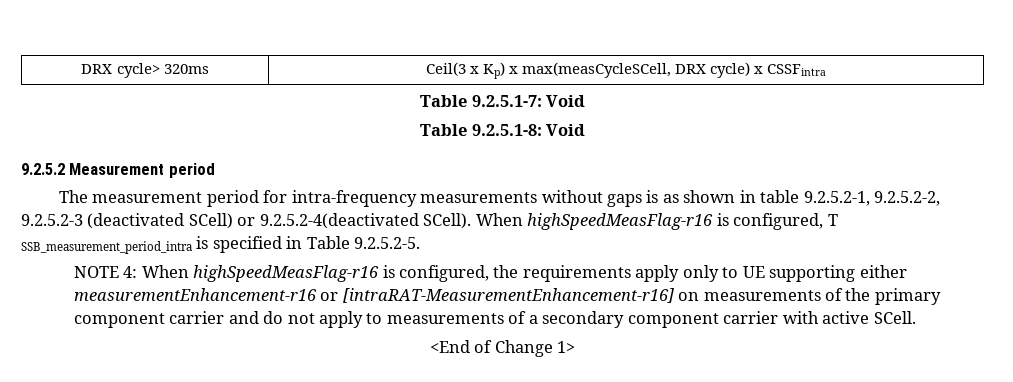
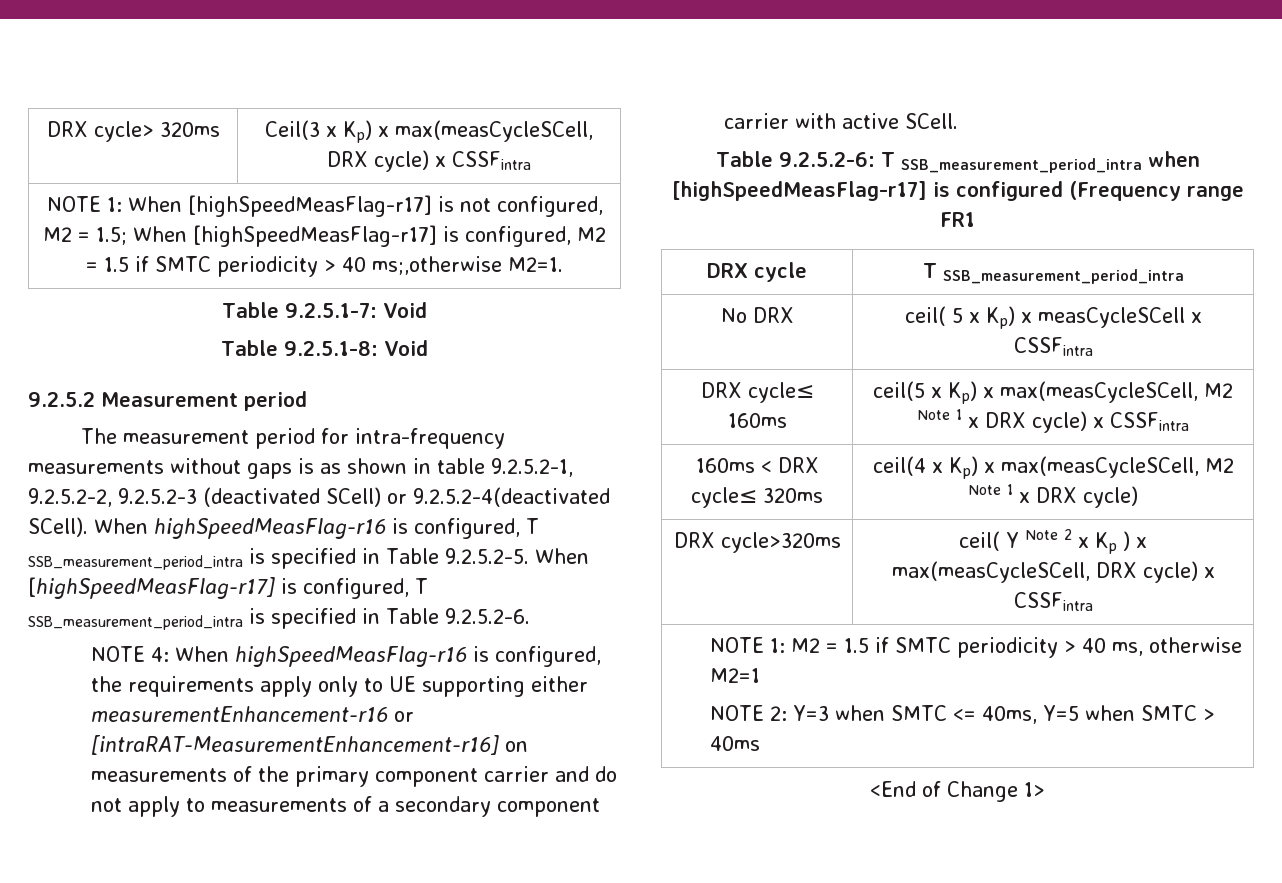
(827, 70) none -> [46,195,603,217] [42,225,606,247] [85,256,563,277] // NOTE 1: When [highSpeedMeasFlag-r17] is not configured, M2 = 1.5; When [highSpeedMeasFlag-r17] is configured, M2 = 1.5 if SMTC periodicity > 40 ms;,otherwise M2=1.
(421, 243) none -> [534,548,589,564] [28,577,428,599] [28,608,530,630] When [highSpeedMeasFlag-r17] is configured, T SSB_measurement_period_intra is specified in Table 9.2.5.2-6.
(916, 317) none -> [715,151,1200,173] [671,181,1244,201] [940,212,975,227] [707,262,807,282] [922,263,1184,284] [720,307,794,323] [904,306,1202,329] [1013,337,1093,356] [700,382,814,403] [727,413,787,428] [873,381,1233,404] [917,409,1189,433] [695,457,819,473] [691,487,823,508] [872,456,1234,479] [968,484,1138,508] [673,532,841,553] [959,529,1147,554] [891,561,1215,583] [1013,592,1093,611] [709,637,1242,658] [709,668,760,683] [709,705,1215,724] [709,736,760,751] // Table 9.2.5.2-6: T SSB_measurement_period_intra when [highSpeedMeasFlag-r17] is configured (Frequency range FR1 // DRX cycle | T SSB_measurement_period_intra // No DRX | ceil( 5 x Kp) x measCycleSCell x CSSFintra // DRX cycle≤ 160ms | ceil(5 x Kp) x max(measCycleSCell, M2 Note 1 x DRX cycle) x CSSFintra // 160ms < DRX cycle≤ 320ms | ceil(4 x Kp) x max(measCycleSCell, M2 Note 1 x DRX cycle) // DRX cycle>320ms | ceil( Y Note 2 x Kp ) x max(measCycleSCell, DRX cycle) x CSSFintra // NOTE 1: M2 = 1.5 if SMTC periodicity > 40 ms, otherwise M2=1 // NOTE 2: Y=3 when SMTC <= 40ms, Y=5 when SMTC > 40ms

